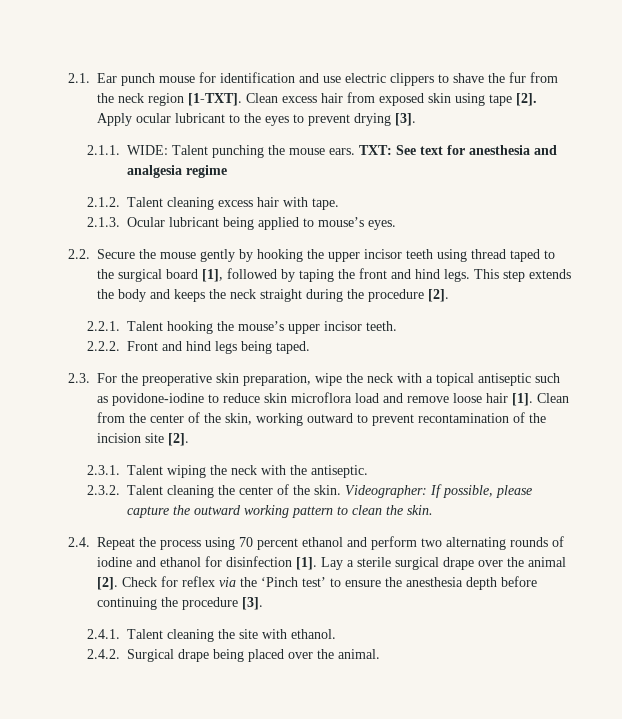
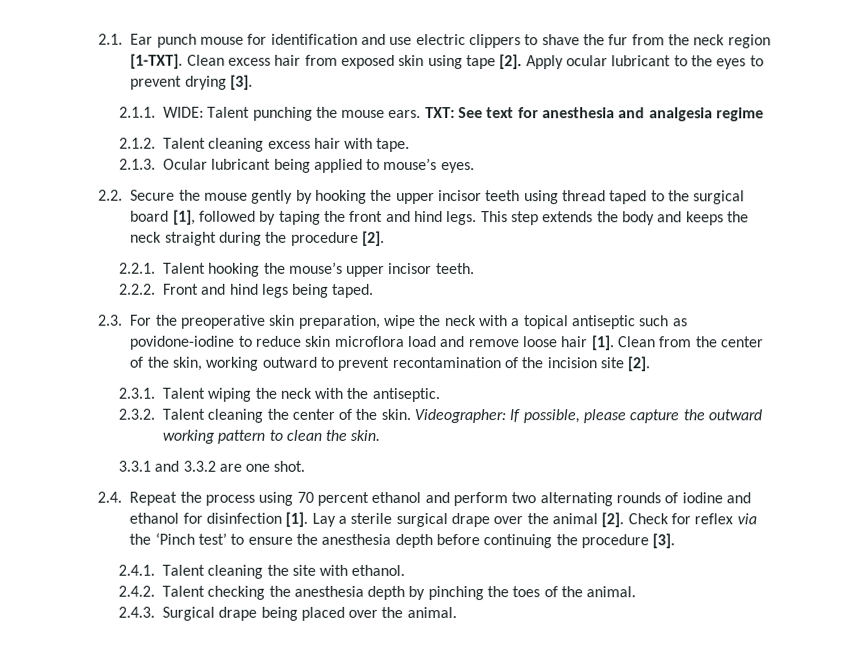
(434, 510) none -> [117,460,306,472] // 3.3.1 and 3.3.2 are one shot.
(121, 654) none -> [161,585,637,601] [117,606,155,618] Talent checking the anesthesia depth by pinching the toes of the animal. // 2.4.3.

